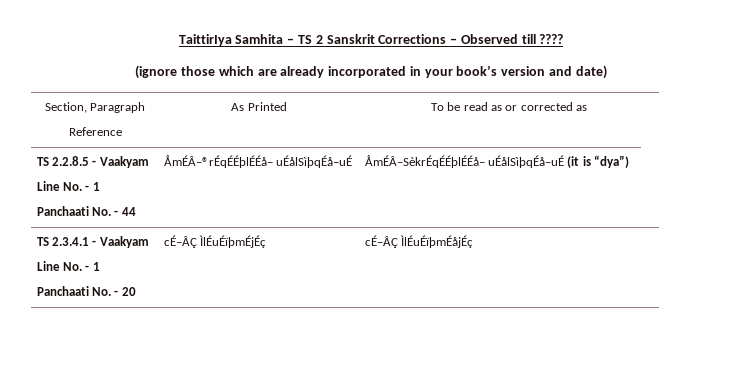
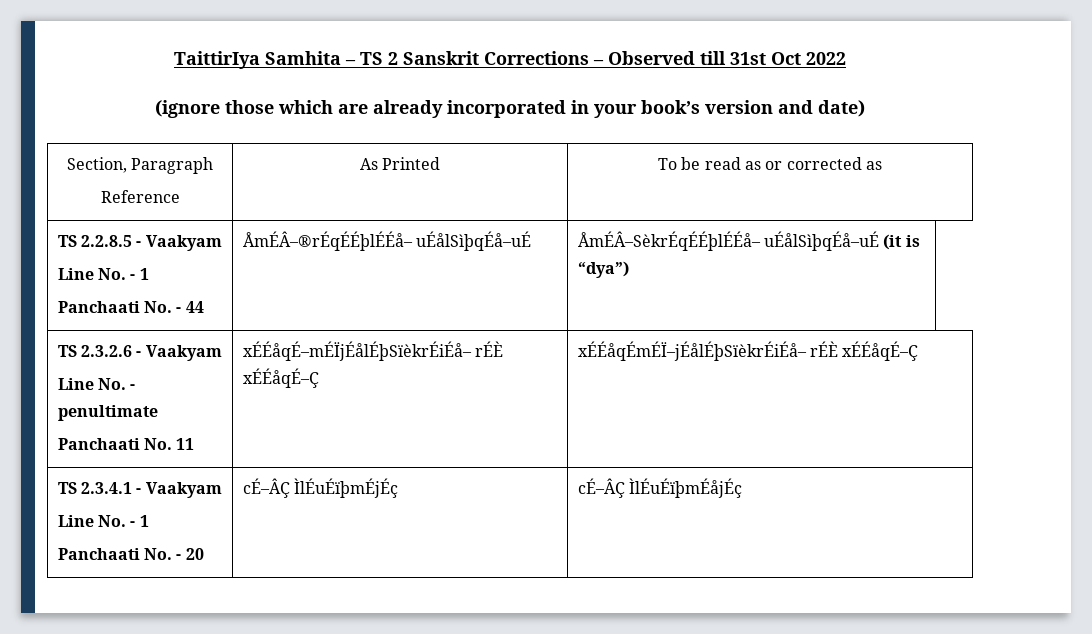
[539,34,564,44] ???? -> [730,52,846,65] 31st Oct 2022
(630, 161) none -> [57,345,222,361] [57,378,136,390] [57,405,158,421] [57,438,195,450] [242,341,504,361] [242,368,319,388] [577,341,919,361] // TS 2.3.2.6 - Vaakyam // Line No. - penultimate // Panchaati No. 11 | xÉÉåqÉ–mÉÏjÉålÉþSïèkrÉiÉå– rÉÈ xÉÉåqÉ–Ç | xÉÉåqÉmÉÏ–jÉålÉþSïèkrÉiÉå– rÉÈ xÉÉåqÉ–Ç

